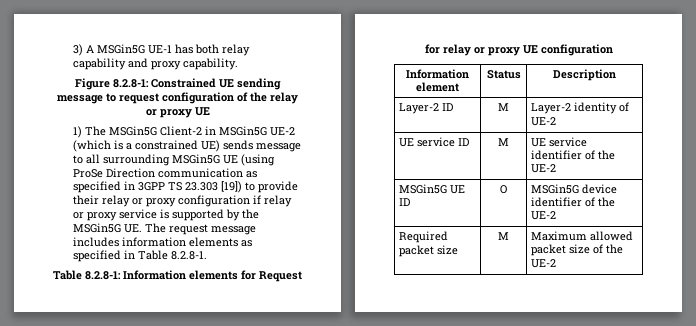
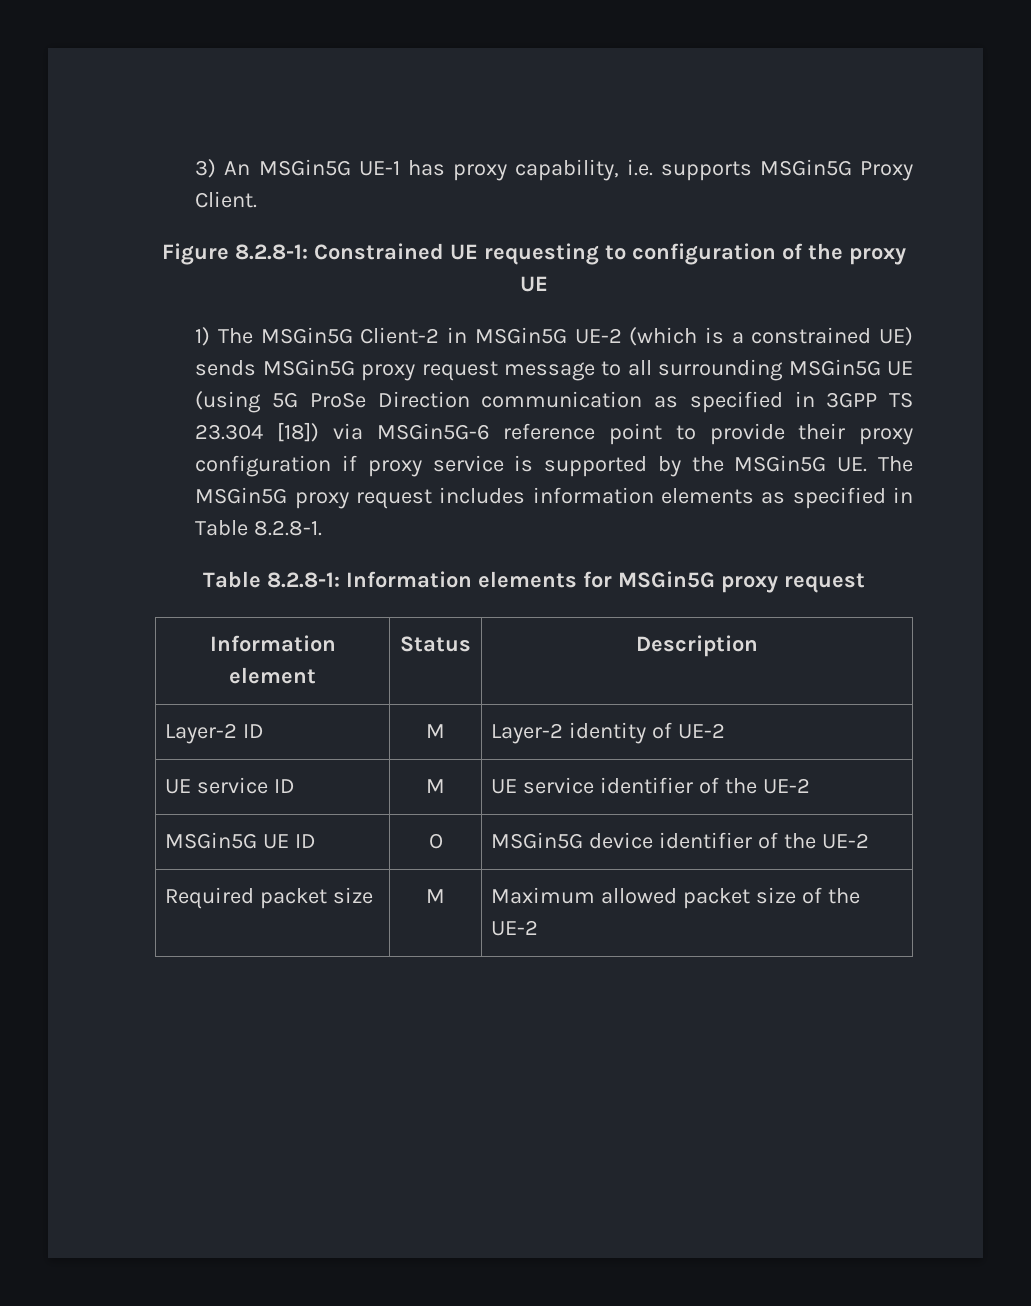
[86,45,95,53] A -> [224,161,251,175] An
[195,44,251,56] [73,58,239,70] both relay capability and proxy capability. -> [452,159,914,181] [195,191,258,208] proxy capability, i.e. supports MSGin5G Proxy Client.
[237,78,281,90] [57,93,159,104] sending message to request -> [484,243,626,265] requesting to
[270,92,298,104] [145,109,157,116] relay or -> (843, 251) none
(254, 145) none -> [262,359,498,381] MSGin5G proxy request
(276, 160) none -> [272,392,299,408] 5G
[185,181,243,193] 23.303 [19]) -> [195,422,663,445] 23.304 [18]) via MSGin5G-6 reference point
[102,195,144,207] relay or -> (846, 431) none
[264,195,293,207] [73,212,85,219] relay or -> (358, 463) none
[169,224,257,235] request message -> [195,487,433,509] MSGin5G proxy request
[259,271,302,282] [424,44,613,56] Request for relay or proxy UE configuration -> [617,571,865,593] MSGin5G proxy request

